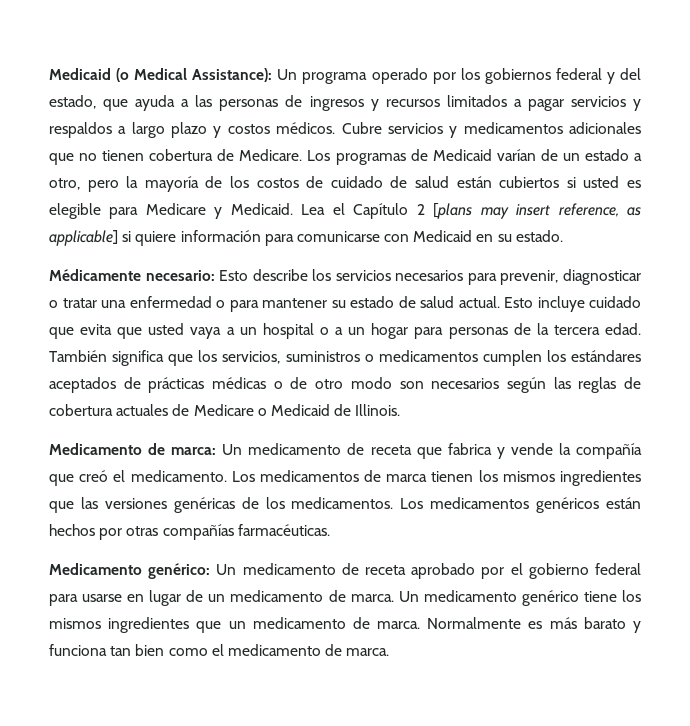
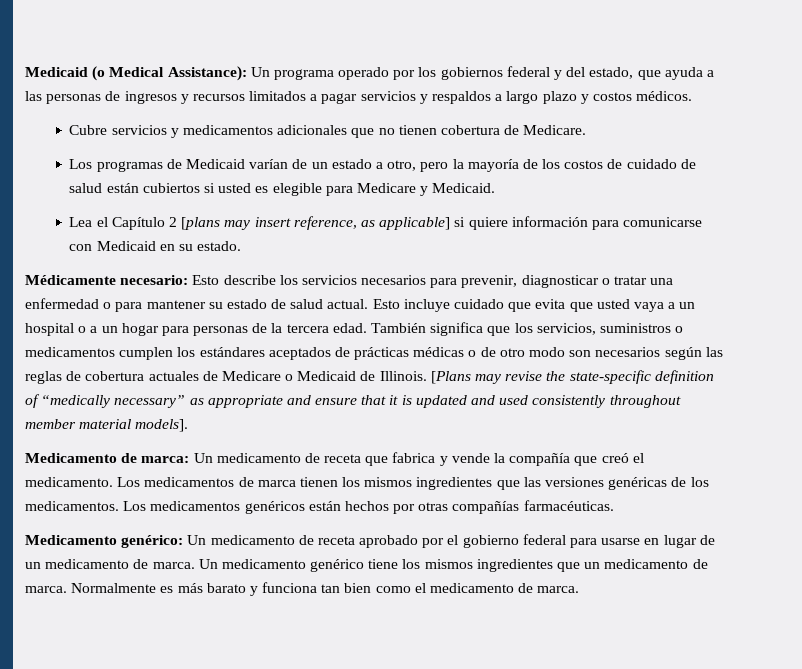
(336, 128) none -> (693, 96) //
(303, 155) none -> (587, 130) //
(293, 209) none -> (496, 188) //
(401, 410) none -> [430,370,714,384] [25,394,681,408] [25,419,189,432] [Plans may revise the state-specific definition of “medically necessary” as appropriate and ensure that it is updated and used consistently throughout member material models].

